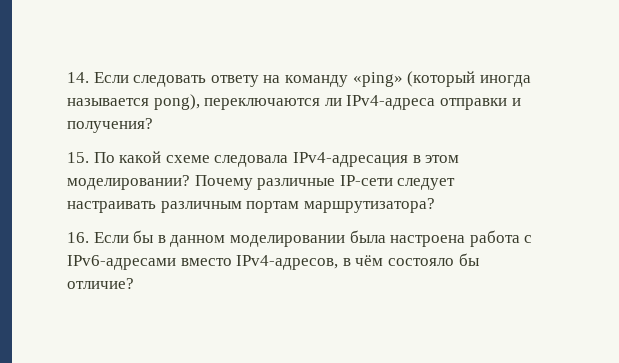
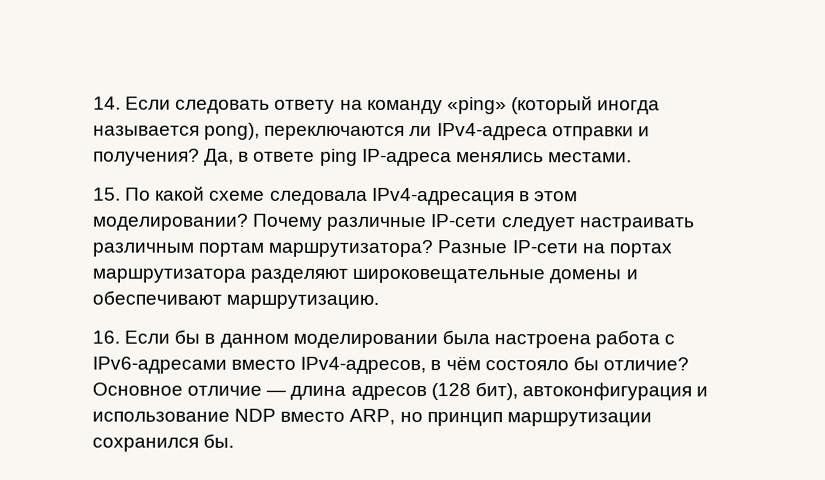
(153, 125) none -> [204,148,632,167] Да, в ответе ping IP-адреса менялись местами.
(435, 205) none -> [437,240,672,258] [92,268,638,284] [92,290,380,309] Разные IP-сети на портах маршрутизатора разделяют широковещательные домены и обеспечивают маршрутизацию.
(134, 283) none -> [92,382,709,401] [92,408,652,427] [92,433,235,452] Основное отличие — длина адресов (128 бит), автоконфигурация и использование NDP вместо ARP, но принцип маршрутизации сохранился бы.

